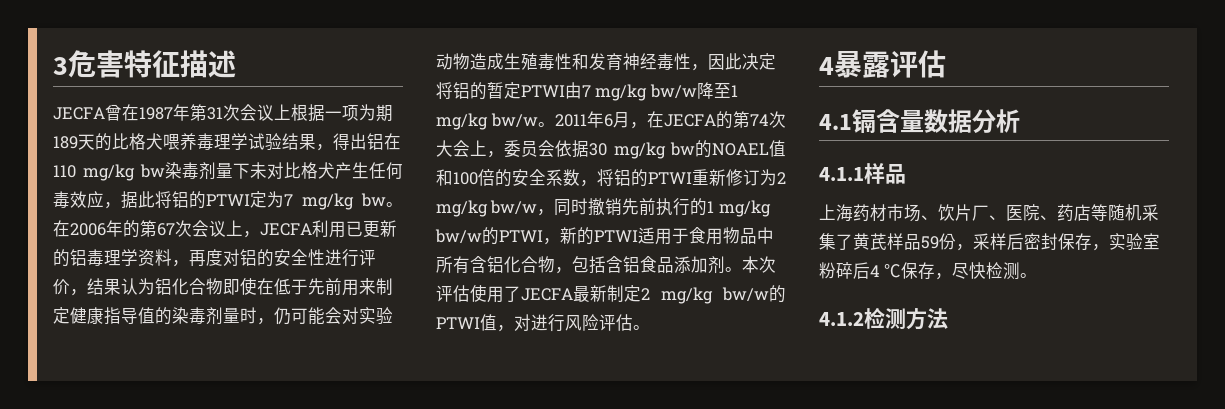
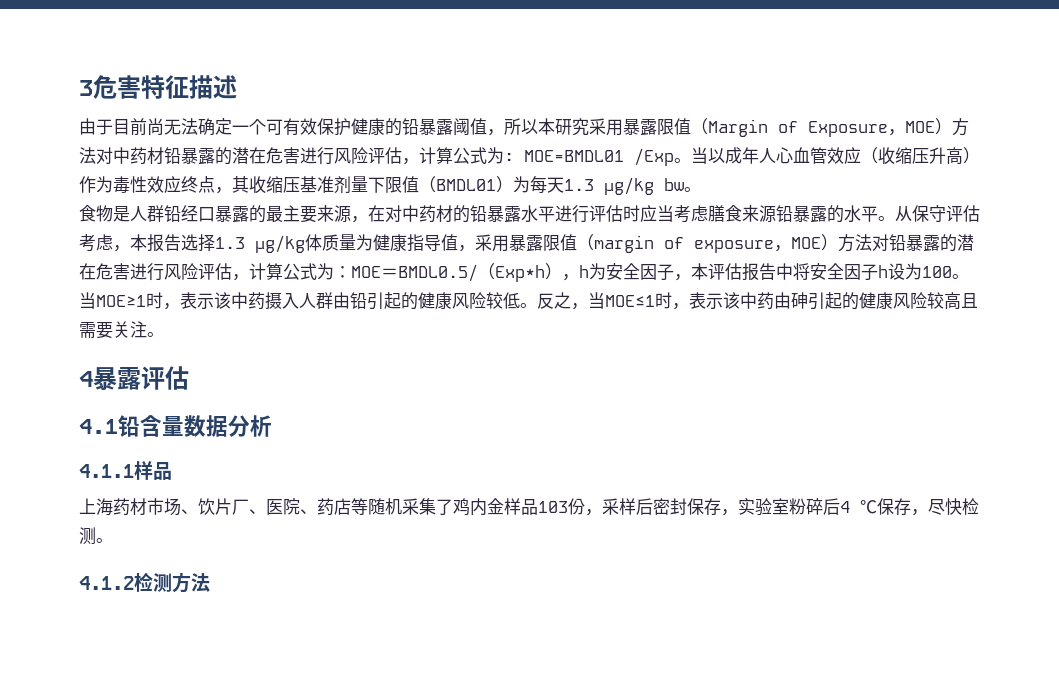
[53,104,393,122] [53,133,401,151] [53,162,403,181] [53,191,403,210] [53,220,397,238] [53,249,376,267] [53,278,393,296] [53,307,393,325] [436,53,776,71] [436,82,738,101] [436,111,786,130] [436,140,786,159] [436,169,786,187] [436,198,771,217] [435,227,774,245] [436,256,776,274] [436,285,786,304] [436,314,633,332] JECFA曾在1987年第31次会议上根据一项为期189天的比格犬喂养毒理学试验结果，得出铝在110 mg/kg bw染毒剂量下未对比格犬产生任何毒效应，据此将铝的PTWI定为7 mg/kg bw。在2006年的第67次会议上，JECFA利用已更新的铝毒理学资料，再度对铝的安全性进行评价，结果认为铝化合物即使在低于先前用来制定健康指导值的染毒剂量时，仍可能会对实验动物造成生殖毒性和发育神经毒性，因此决定将铝的暂定PTWI由7 mg/kg bw/w降至1 mg/kg bw/w。2011年6月，在JECFA的第74次大会上，委员会依据30 mg/kg bw的NOAEL值和100倍的安全系数，将铝的PTWI重新修订为2 mg/kg bw/w，同时撤销先前执行的1 mg/kg bw/w的PTWI，新的PTWI适用于食用物品中所有含铝化合物，包括含铝食品添加剂。本次评估使用了JECFA最新制定2 mg/kg bw/w的PTWI值，对进行风险评估 -> [79,118,969,137] [79,147,980,166] [79,176,701,195] [79,205,980,223] [79,234,974,253] [79,263,969,282] [79,292,978,310] [79,321,147,339] 由于目前尚无法确定一个可有效保护健康的铅暴露阈值，所以本研究采用暴露限值（Margin of Exposure，MOE）方法对中药材铅暴露的潜在危害进行风险评估，计算公式为: MOE=BMDL01 /Exp。当以成年人心血管效应（收缩压升高）作为毒性效应终点，其收缩压基准剂量下限值（BMDL01）为每天1.3 μg/kg bw。 // 食物是人群铅经口暴露的最主要来源，在对中药材的铅暴露水平进行评估时应当考虑膳食来源铅暴露的水平。从保守评估考虑，本报告选择1.3 μg/kg体质量为健康指导值，采用暴露限值（margin of exposure，MOE）方法对铅暴露的潜在危害进行风险评估，计算公式为：MOE＝BMDL0.5/（Exp*h），h为安全因子，本评估报告中将安全因子h设为100。当MOE≥1时，表示该中药摄入人群由铅引起的健康风险较低。反之，当MOE≤1时，表示该中药由砷引起的健康风险较高且需要关注
[852,109,876,133] 镉 -> [118,415,140,437] 铅
[853,233,939,250] 黄芪样品59 -> [453,498,568,516] 鸡内金样品103

